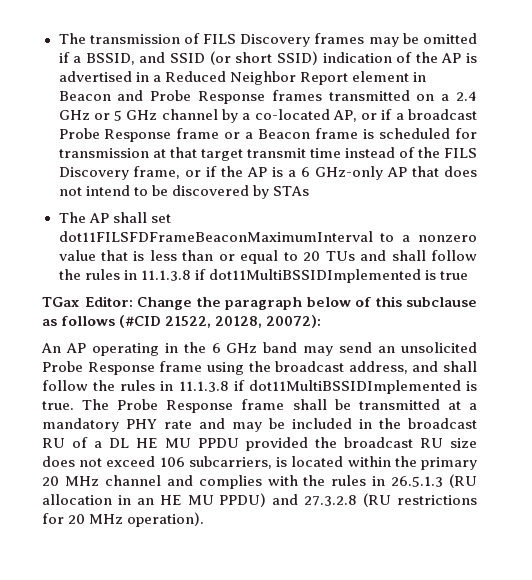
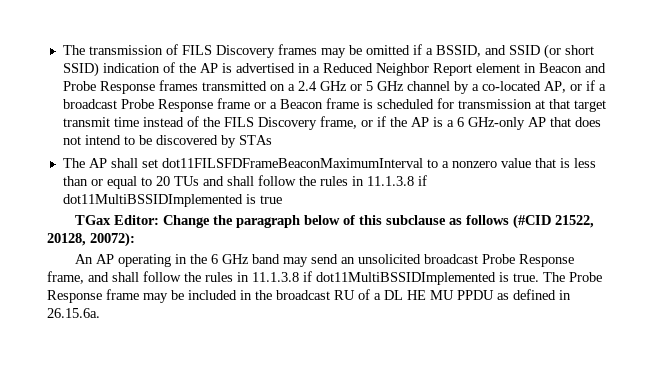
[42,361,408,375] Probe Response frame using the broadcast address, -> [424,254,575,267] [47,271,84,284] broadcast Probe Response frame,
[292,399,477,410] [42,418,225,432] shall be transmitted at a mandatory PHY rate and -> (139, 294) none
[246,437,477,451] [42,456,478,470] [42,474,477,489] [42,493,478,507] [42,512,205,527] provided the broadcast RU size does not exceed 106 subcarriers, is located within the primary 20 MHz channel and complies with the rules in 26.5.1.3 (RU allocation in an HE MU PPDU) and 27.3.2.8 (RU restrictions for 20 MHz operation). -> [497,289,571,300] [47,308,100,318] as defined in 26.15.6a.

